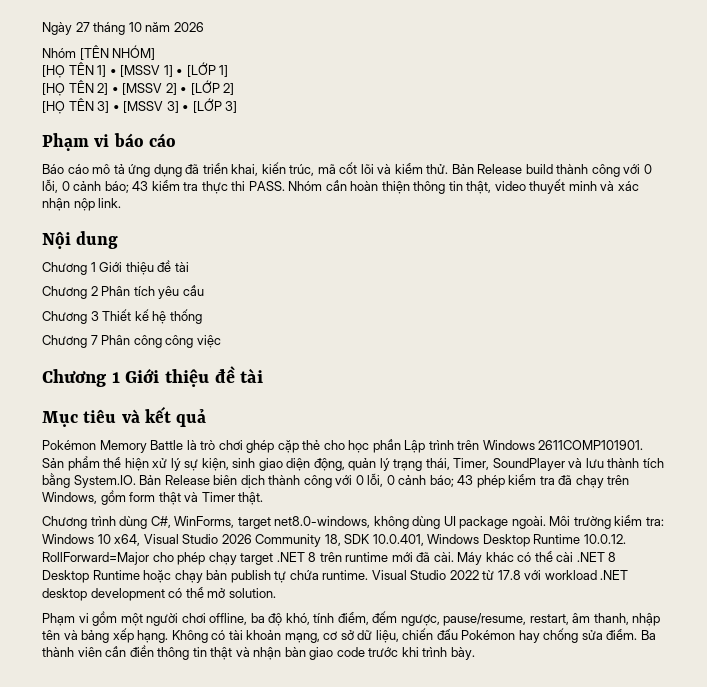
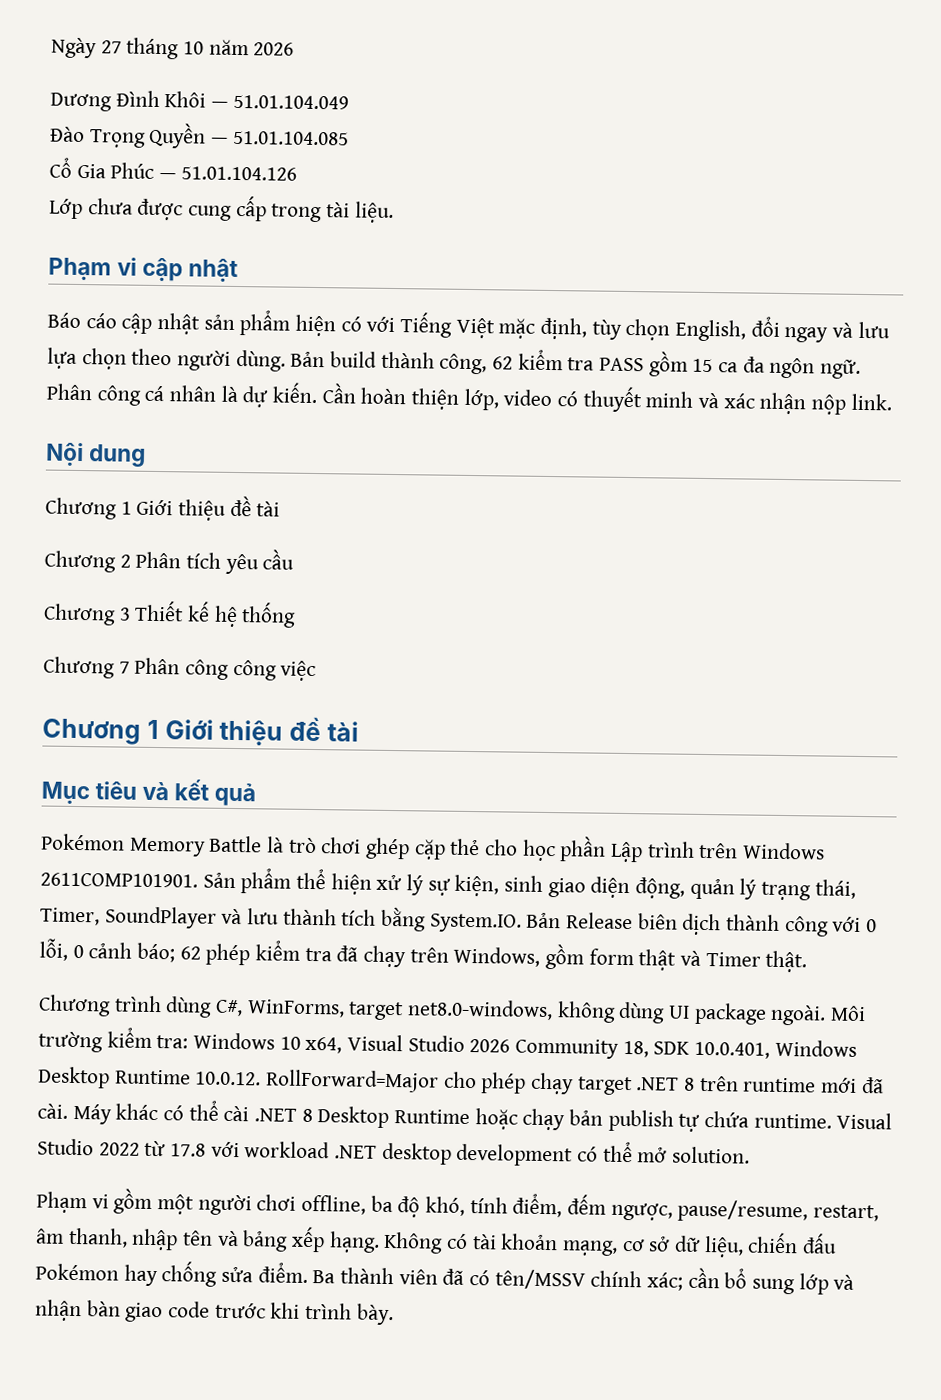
[42,45,156,60] [42,62,229,78] [42,80,235,96] [42,98,238,114] [42,133,176,151] Nhóm [TÊN NHÓM] // [HỌ TÊN 1] • [MSSV 1] • [LỚP 1] // [HỌ TÊN 2] • [MSSV 2] • [LỚP 2] // [HỌ TÊN 3] • [MSSV 3] • [LỚP 3] // Phạm vi báo cáo -> [50,90,349,112] [50,122,349,149] [49,157,297,181] [49,195,394,223] [48,257,239,283] Dương Đình Khôi — 51.01.104.049 // Đào Trọng Quyền — 51.01.104.085 // Cổ Gia Phúc — 51.01.104.126 // Lớp chưa được cung cấp trong tài liệu. // Phạm vi cập nhật
[92,162,652,177] [42,179,526,194] mô tả ứng dụng đã triển khai, kiến trúc, mã cốt lõi và kiểm thử. Bản Release build thành công với 0 lỗi, 0 cảnh báo; 43 kiểm tra thực thi PASS. Nhóm cần hoàn thiện thông tin thật, video -> [121,310,890,343] [47,347,862,379] [46,382,579,411] cập nhật sản phẩm hiện có với Tiếng Việt mặc định, tùy chọn English, đổi ngay và lưu lựa chọn theo người dùng. Bản build thành công, 62 kiểm tra PASS gồm 15 ca đa ngôn ngữ. Phân công cá nhân là dự kiến. Cần hoàn thiện lớp, video có
[457,475,474,485] 43 -> [179,946,201,960] 62
[105,645,233,660] cần điền thông tin thật -> [442,1267,829,1295] đã có tên/MSSV chính xác; cần bổ sung lớp

